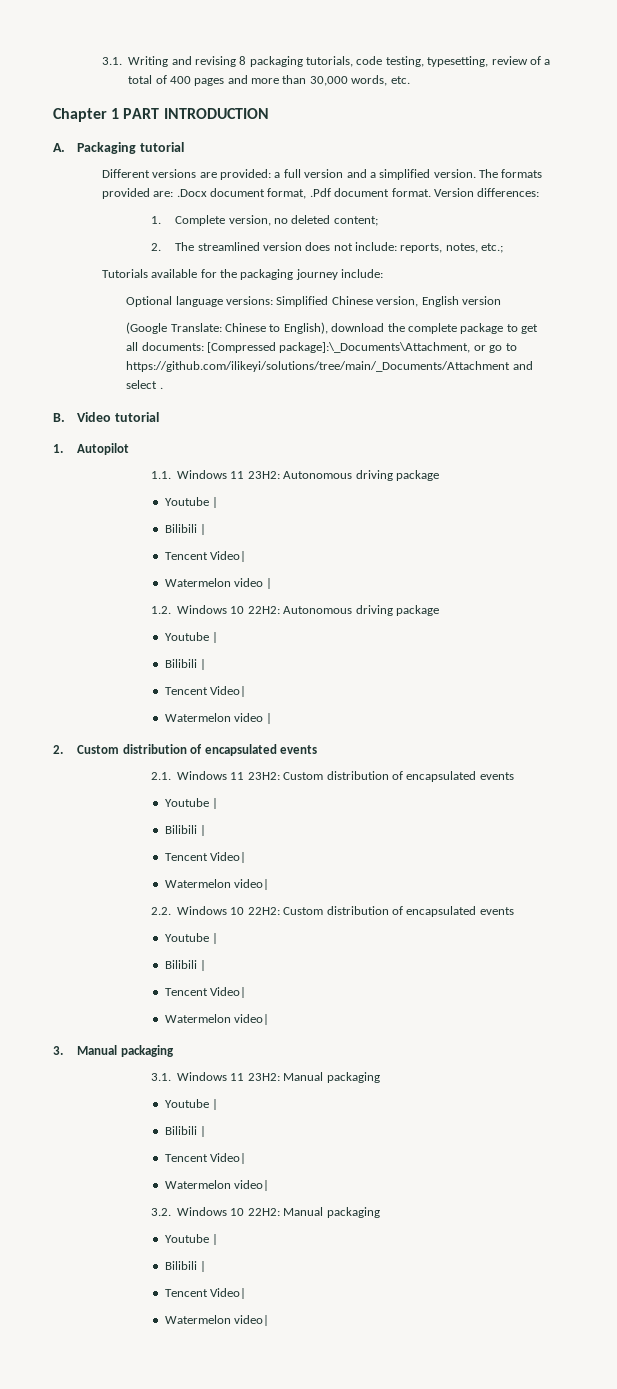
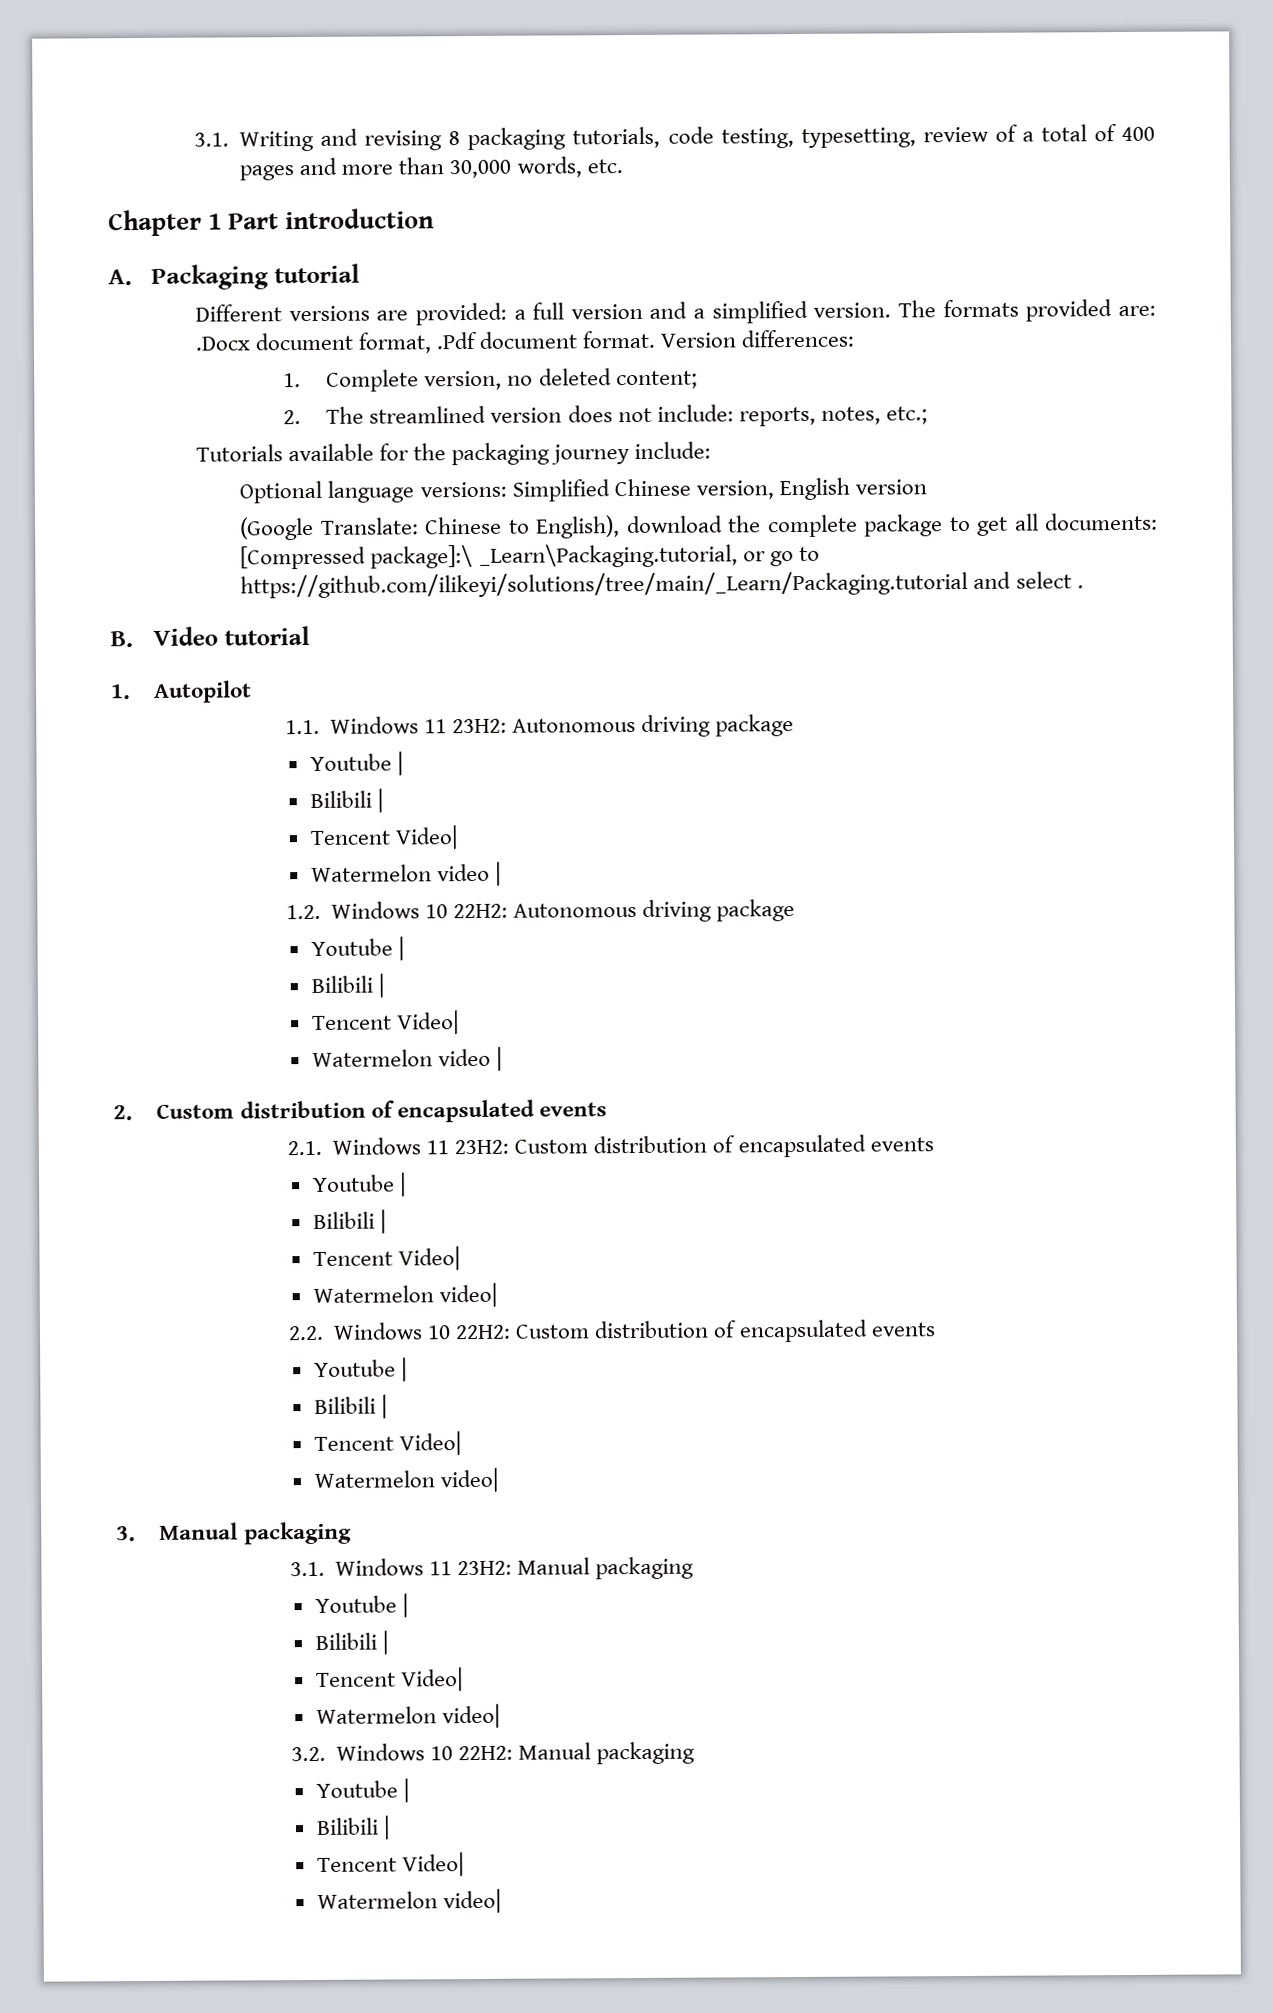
[123,108,269,119] PART INTRODUCTION -> [228,208,436,230] Part introduction
[279,342,471,353] package]:\_Documents\Attachment, -> [370,543,738,569] package]:\ _Learn\Packaging.tutorial,
[126,361,511,372] https://github.com/ilikeyi/solutions/tree/main/_Documents/Attachment -> [240,570,969,599] https://github.com/ilikeyi/solutions/tree/main/_Learn/Packaging.tutorial

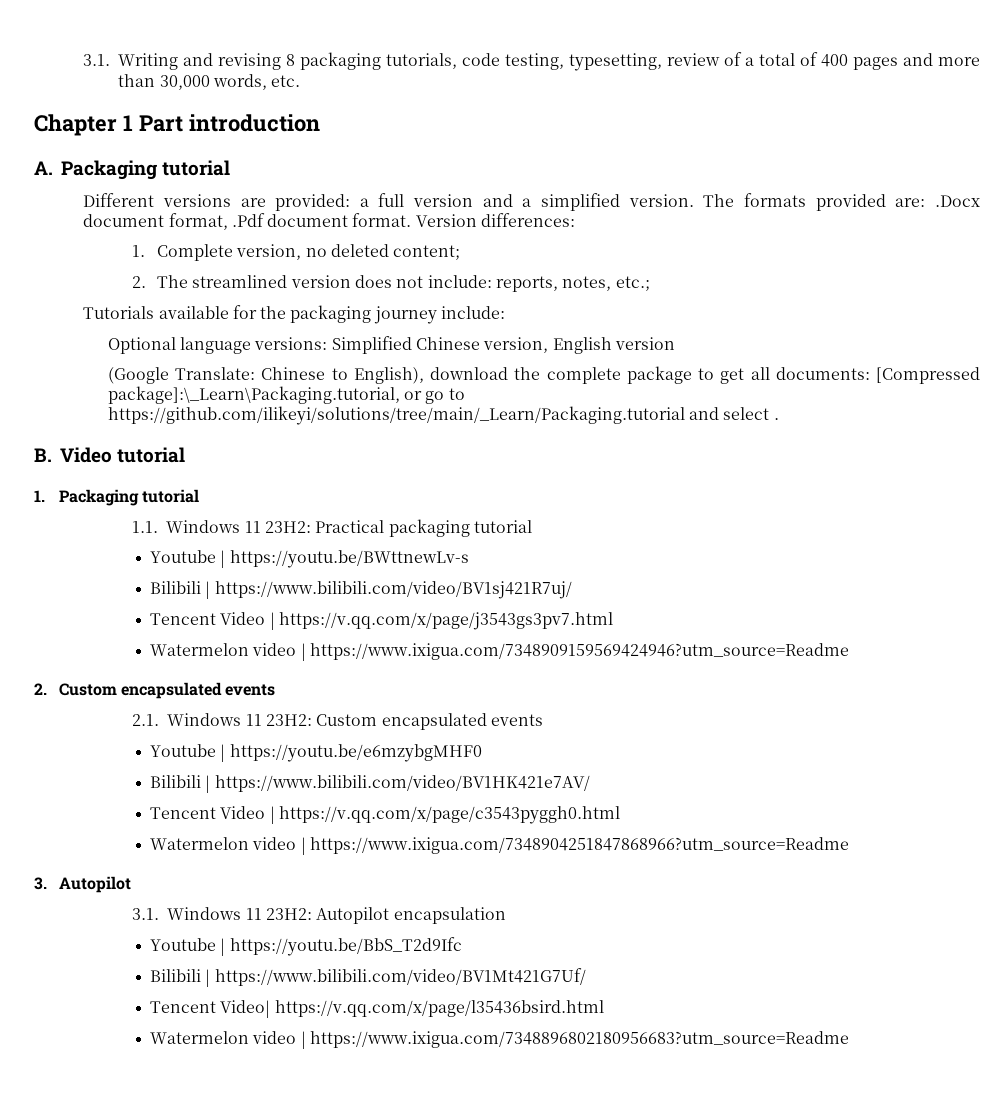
[370,543,738,569] package]:\ _Learn\Packaging.tutorial, -> [107,386,400,404] package]:\_Learn\Packaging.tutorial,
[154,680,253,703] Autopilot -> [58,489,199,506] Packaging tutorial
[512,714,795,737] [309,751,403,776] [309,788,383,813] [309,825,458,850] [310,861,501,886] [285,899,796,922] [310,936,404,961] [310,973,384,998] [311,1010,459,1035] [311,1046,502,1071] Autonomous driving package // Youtube | // Bilibili | // Tencent Video| // Watermelon video | // 1.2. Windows 10 22H2: Autonomous driving package // Youtube | // Bilibili | // Tencent Video| // Watermelon video | -> [315,519,533,537] [150,550,469,568] [150,581,572,599] [150,612,613,630] [150,643,849,661] Practical packaging tutorial // Youtube | https://youtu.be/BWttnewLv-s // Bilibili | https://www.bilibili.com/video/BV1sj421R7uj/ // Tencent Video | https://v.qq.com/x/page/j3543gs3pv7.html // Watermelon video | https://www.ixigua.com/7348909159569424946?utm_source=Readme
[239,1100,395,1119] distribution of -> (117, 689) none
[593,1134,934,1158] [312,1172,406,1197] [312,1209,386,1234] [312,1246,460,1271] [312,1282,497,1308] [287,1319,936,1343] [313,1357,407,1382] [313,1394,387,1419] [313,1431,461,1456] [313,1467,498,1493] [116,1521,352,1545] distribution of encapsulated events // Youtube | // Bilibili | // Tencent Video| // Watermelon video| // 2.2. Windows 10 22H2: Custom distribution of encapsulated events // Youtube | // Bilibili | // Tencent Video| // Watermelon video| // 3. Manual packaging -> [381,713,544,730] [150,744,482,762] [150,775,590,793] [150,806,620,824] [150,837,849,855] [34,876,131,893] encapsulated events // Youtube | https://youtu.be/e6mzybgMHF0 // Bilibili | https://www.bilibili.com/video/BV1HK421e7AV/ // Tencent Video | https://v.qq.com/x/page/c3543pyggh0.html // Watermelon video | https://www.ixigua.com/7348904251847868966?utm_source=Readme // 3. Autopilot
[517,1556,695,1580] [314,1593,408,1618] [314,1630,388,1655] [315,1667,463,1692] [315,1703,500,1729] [290,1741,696,1765] [315,1778,409,1803] [315,1815,390,1840] [316,1852,464,1877] [316,1888,501,1914] Manual packaging // Youtube | // Bilibili | // Tencent Video| // Watermelon video| // 3.2. Windows 10 22H2: Manual packaging // Youtube | // Bilibili | // Tencent Video| // Watermelon video| -> [316,907,506,924] [150,937,462,956] [150,968,586,987] [150,1000,604,1018] [150,1031,849,1049] Autopilot encapsulation // Youtube | https://youtu.be/BbS_T2d9Ifc // Bilibili | https://www.bilibili.com/video/BV1Mt421G7Uf/ // Tencent Video| https://v.qq.com/x/page/l35436bsird.html // Watermelon video | https://www.ixigua.com/7348896802180956683?utm_source=Readme

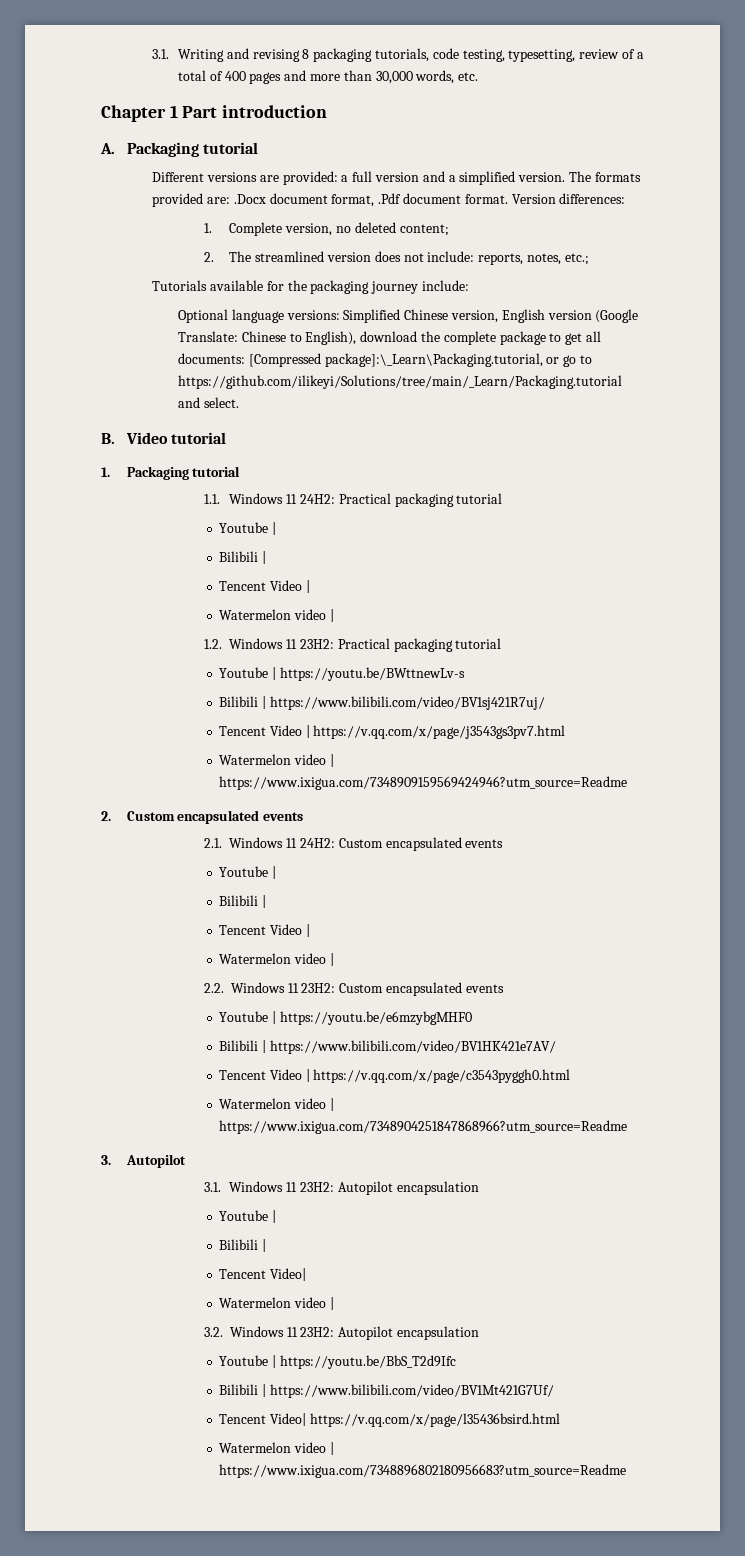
(676, 343) // -> (592, 315) none
[107,406,779,425] https://github.com/ilikeyi/solutions/tree/main/_Learn/Packaging.tutorial and select . -> [178,375,623,389] [178,397,239,408] https://github.com/ilikeyi/Solutions/tree/main/_Learn/Packaging.tutorial and select.
(261, 527) none -> [299,493,503,507] [219,522,276,535] [219,551,266,564] [219,580,310,593] [219,609,334,622] [203,638,298,649] 24H2: Practical packaging tutorial // Youtube | // Bilibili | // Tencent Video | // Watermelon video | // 1.2. Windows 11
(262, 720) none -> [299,837,504,851] [219,866,276,879] [219,895,266,908] [219,924,310,937] [219,953,334,966] [203,982,299,993] 24H2: Custom encapsulated events // Youtube | // Bilibili | // Tencent Video | // Watermelon video | // 2.2. Windows 11
(226, 947) none -> [219,1239,266,1252] [219,1268,306,1281] [219,1297,334,1310] [203,1326,479,1340] [219,1355,276,1368] // Bilibili | // Tencent Video| // Watermelon video | // 3.2. Windows 11 23H2: Autopilot encapsulation // Youtube |

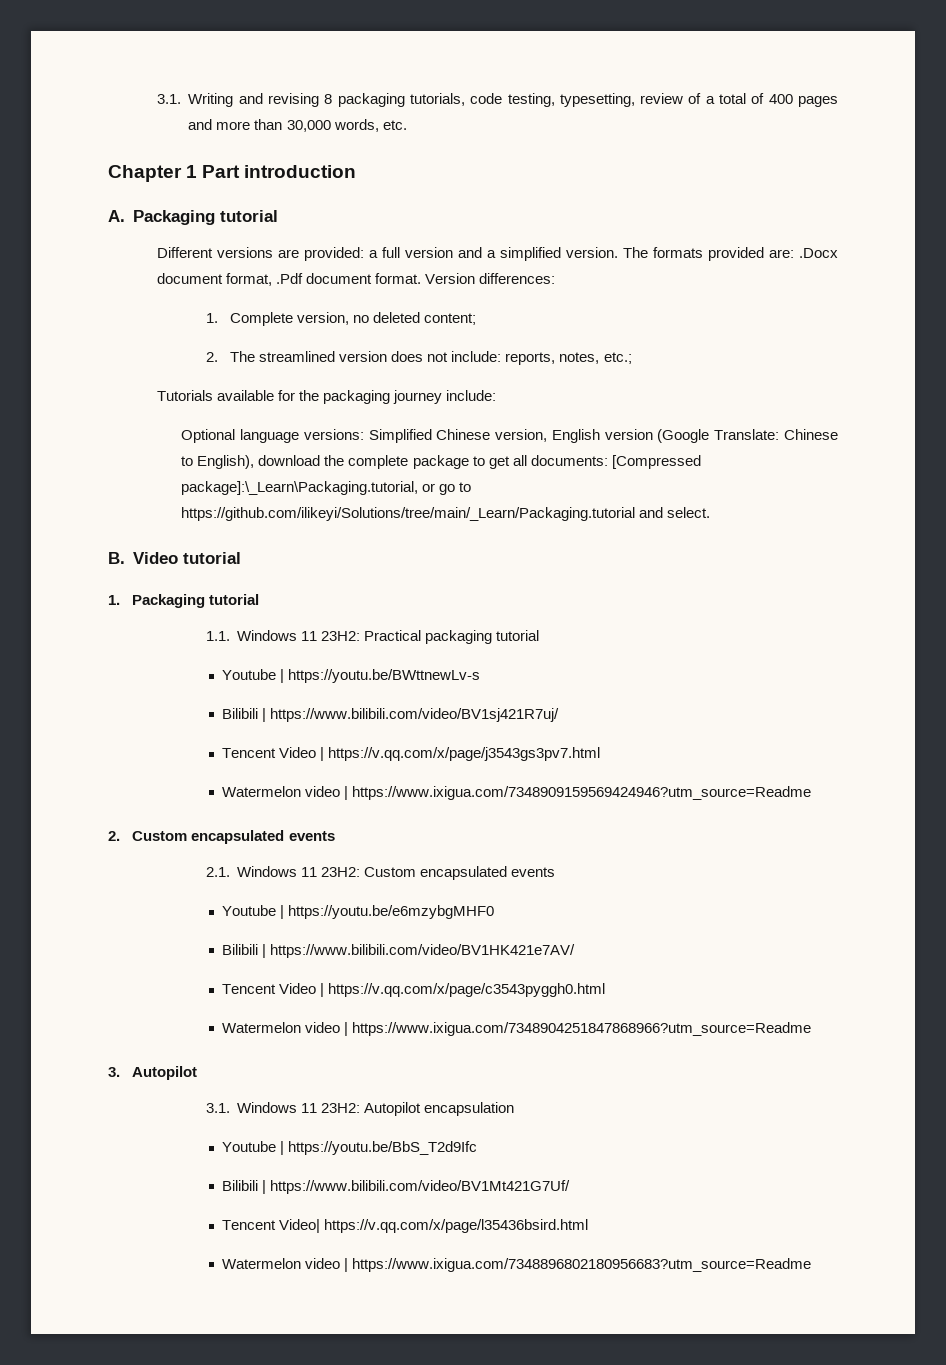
[299,493,503,507] [219,522,276,535] [219,551,266,564] [219,580,310,593] [219,609,334,622] [203,638,298,649] 24H2: Practical packaging tutorial // Youtube | // Bilibili | // Tencent Video | // Watermelon video | // 1.2. Windows 11 -> (318, 636) none
[299,837,504,851] [219,866,276,879] [219,895,266,908] [219,924,310,937] [219,953,334,966] [203,982,299,993] 24H2: Custom encapsulated events // Youtube | // Bilibili | // Tencent Video | // Watermelon video | // 2.2. Windows 11 -> (318, 872) none
[219,1239,266,1252] [219,1268,306,1281] [219,1297,334,1310] [203,1326,479,1340] [219,1355,276,1368] // Bilibili | // Tencent Video| // Watermelon video | // 3.2. Windows 11 23H2: Autopilot encapsulation // Youtube | -> (285, 1148) none

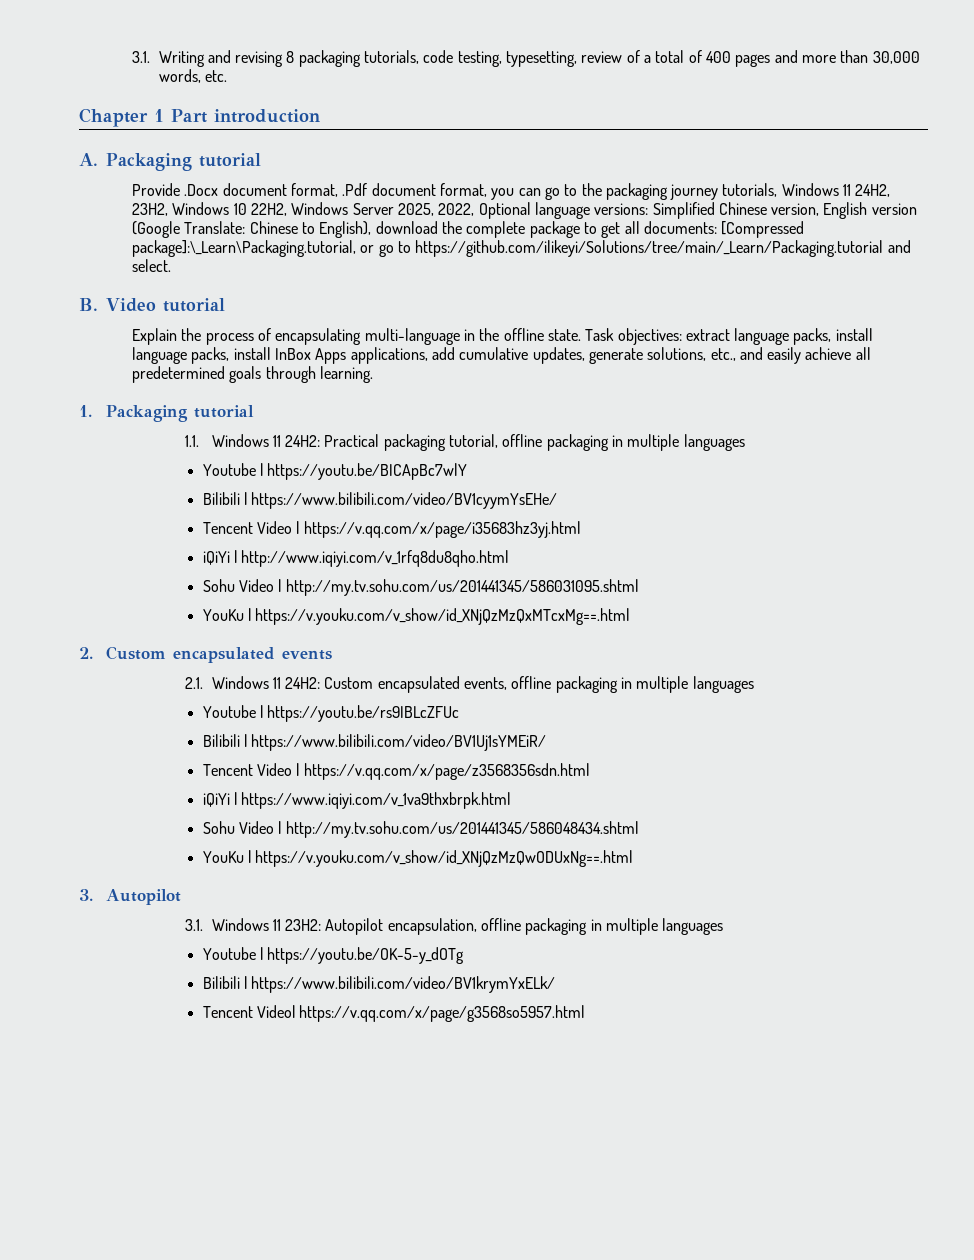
[156,247,794,261] Different versions are provided: a full version and a simplified version. The formats provided are: -> [131,183,180,196] Provide
[375,273,556,284] [205,312,477,326] [205,351,632,365] [156,390,497,404] format. Version differences: // 1. Complete version, no deleted content; // 2. The streamlined version does not include: reports, notes, etc.; // Tutorials available for the packaging journey include: // -> [439,183,891,200] [131,202,475,216] format, you can go to the packaging journey tutorials, Windows 11 24H2, 23H2, Windows 10 22H2, Windows Server 2025, 2022,
(241, 558) none -> [131,328,873,345] [131,347,871,364] [131,366,373,383] // Explain the process of encapsulating multi-language in the offline state. Task objectives: extract language packs, install language packs, install InBox Apps applications, add cumulative updates, generate solutions, etc., and easily achieve all predetermined goals through learning.
[321,631,361,641] 23H2: -> [285,435,321,447] 24H2:
[496,630,540,641] [222,669,481,683] [222,708,560,722] [222,747,601,761] [222,786,812,800] tutorial // Youtube | https://youtu.be/BWttnewLv-s // Bilibili | https://www.bilibili.com/video/BV1sj421R7uj/ // Tencent Video | https://v.qq.com/x/page/j3543gs3pv7.html // Watermelon video | https://www.ixigua.com/7348909159569424946?utm_source=Readme -> [449,434,745,451] [202,463,468,480] [202,492,558,509] [202,521,581,538] [202,550,510,567] [202,579,639,596] [202,608,631,625] tutorial, offline packaging in multiple languages // Youtube | https://youtu.be/BICApBc7wlY // Bilibili | https://www.bilibili.com/video/BV1cyymYsEHe/ // Tencent Video | https://v.qq.com/x/page/i35683hz3yj.html // iQiYi | http://www.iqiyi.com/v_1rfq8du8qho.html // Sohu Video | http://my.tv.sohu.com/us/201441345/586031095.shtml // YouKu | https://v.youku.com/v_show/id_XNjQzMzQxMTcxMg==.html
[321,866,556,880] [222,905,495,919] [222,944,576,958] [222,983,606,997] [222,1022,812,1036] 23H2: Custom encapsulated events // Youtube | https://youtu.be/e6mzybgMHF0 // Bilibili | https://www.bilibili.com/video/BV1HK421e7AV/ // Tencent Video | https://v.qq.com/x/page/c3543pyggh0.html // Watermelon video | https://www.ixigua.com/7348904251847868966?utm_source=Readme -> [285,676,754,693] [202,705,460,722] [202,734,547,751] [202,763,590,780] [202,792,512,809] [202,821,639,838] [202,850,634,867] 24H2: Custom encapsulated events, offline packaging in multiple languages // Youtube | https://youtu.be/rs9IBLcZFUc // Bilibili | https://www.bilibili.com/video/BV1Uj1sYMEiR/ // Tencent Video | https://v.qq.com/x/page/z3568356sdn.html // iQiYi | https://www.iqiyi.com/v_1va9thxbrpk.html // Sohu Video | http://my.tv.sohu.com/us/201441345/586048434.shtml // YouKu | https://v.youku.com/v_show/id_XNjQzMzQwODUxNg==.html
[424,1102,515,1116] [222,1141,478,1155] [222,1180,571,1194] encapsulation // Youtube | https://youtu.be/BbS_T2d9Ifc // Bilibili | https://www.bilibili.com/video/BV1Mt421G7Uf/ -> [387,918,724,935] [202,947,465,964] [202,976,556,993] encapsulation, offline packaging in multiple languages // Youtube | https://youtu.be/OK-5-y_dOTg // Bilibili | https://www.bilibili.com/video/BV1krymYxELk/
[324,1219,589,1233] [222,1258,812,1272] https://v.qq.com/x/page/l35436bsird.html // Watermelon video | https://www.ixigua.com/7348896802180956683?utm_source=Readme -> [299,1005,586,1022] https://v.qq.com/x/page/g3568so5957.html

